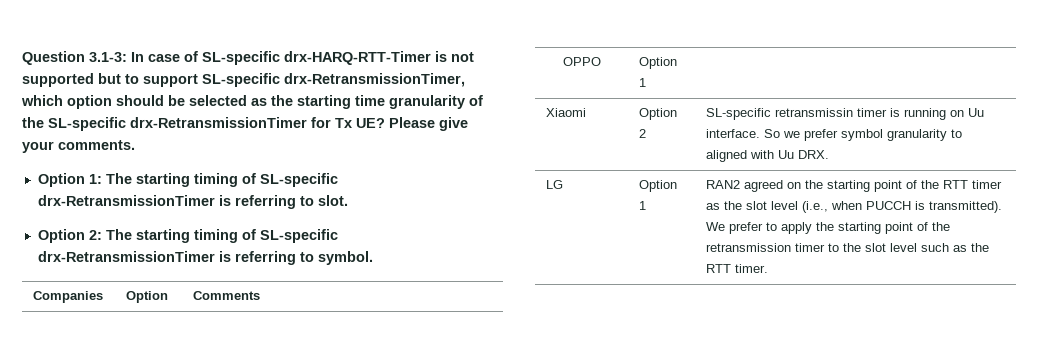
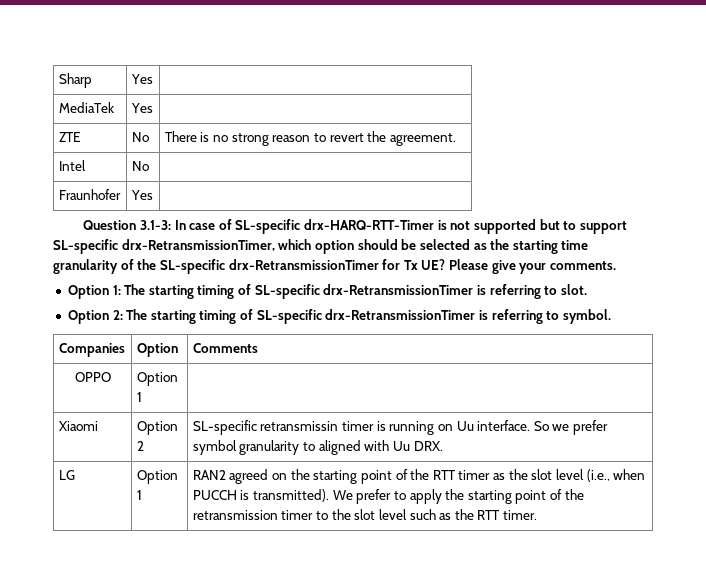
(22, 58) none -> [58,73,92,88] [130,74,153,84] [58,102,114,113] [130,103,153,113] [58,132,80,142] [131,132,149,142] [164,131,456,146] [58,160,86,171] [131,161,149,171] [58,189,121,200] [130,190,153,200] Sharp | Yes | // MediaTek | Yes | // ZTE | No | There is no strong reason to revert the agreement. // Intel | No | // Fraunhofer | Yes | //

